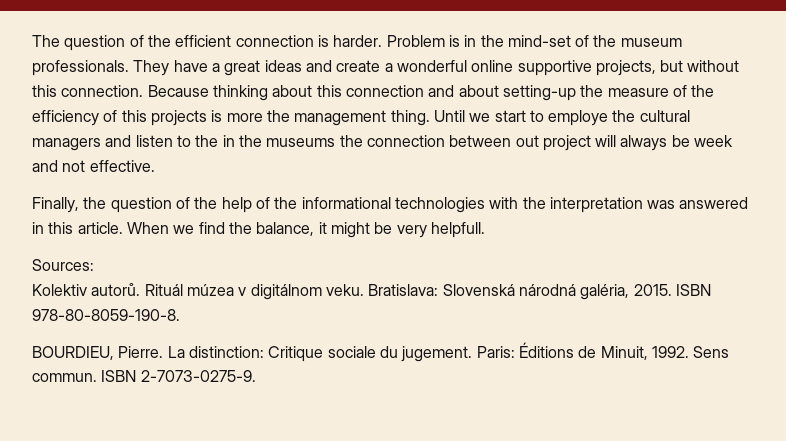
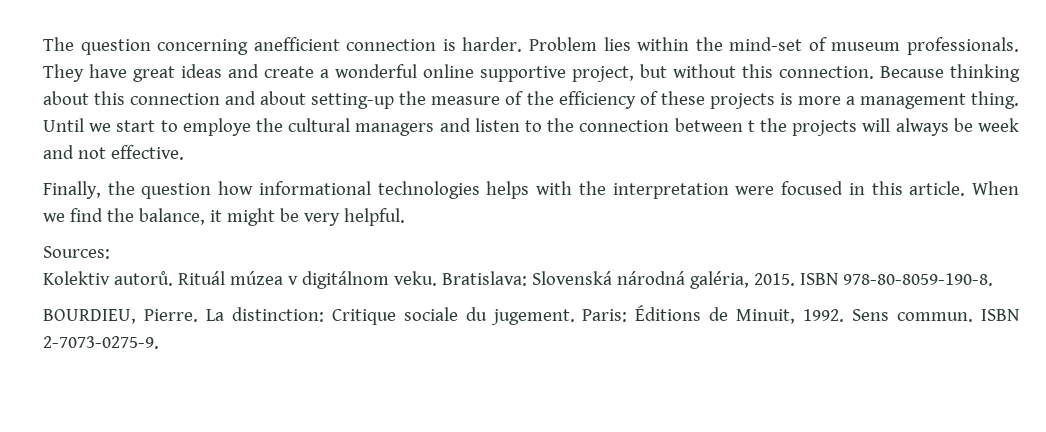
[129,35,232,47] of the efficient -> [157,37,340,55] concerning anefficient
[448,35,477,47] is in -> [603,37,690,51] lies within
[593,35,617,47] the -> (827, 44) none
[211,63,220,72] a -> (127, 71) none
[595,60,656,76] projects, -> [572,66,634,82] project,
[121,110,147,122] this -> [660,91,705,105] these
[266,110,290,122] the -> [845,96,855,105] a
[222,135,591,151] in the museums the connection between out project -> [579,118,858,136] connection between t the projects
[175,197,298,213] of the help of the -> [218,181,254,195] how
(485, 205) none -> [486,181,530,199] helps
[647,197,749,209] was answered -> [735,181,844,195] were focused
[430,222,485,238] helpfull. -> [343,208,405,226] helpful.

